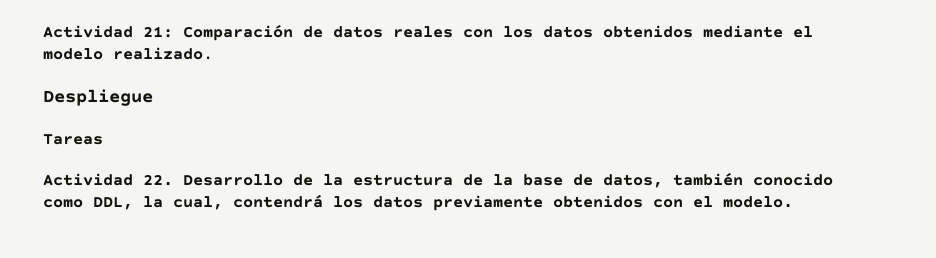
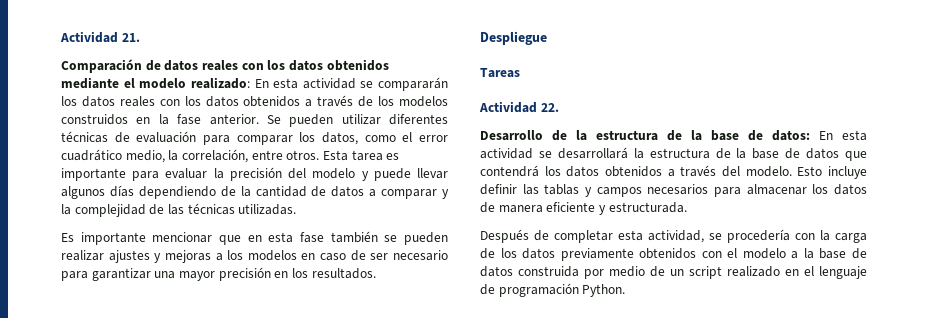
[43,25,173,38] Actividad 21: -> [60,31,140,43] Actividad 21. //
[113,47,213,60] realizado. -> [190,77,448,91] [61,95,449,107] [61,114,448,127] [61,131,448,145] [61,149,400,163] [61,167,449,181] [61,185,449,199] [61,203,297,217] [61,231,448,245] [61,250,448,263] [61,267,376,281] realizado: En esta actividad se compararán los datos reales con los datos obtenidos a través de los modelos construidos en la fase anterior. Se pueden utilizar diferentes técnicas de evaluación para comparar los datos, como el error cuadrático medio, la correlación, entre otros. Esta tarea es importante para evaluar la precisión del modelo y puede llevar algunos días dependiendo de la cantidad de datos a comparar y la complejidad de las técnicas utilizadas. // Es importante mencionar que en esta fase también se pueden realizar ajustes y mejoras a los modelos en caso de ser necesario para garantizar una mayor precisión en los resultados.
(173, 180) none -> (559, 107) //
[603,172,833,188] [43,194,793,211] datos, también conocido como DDL, la cual, contendrá los datos previamente obtenidos con el modelo. -> [772,130,867,141] [480,147,867,161] [480,165,867,179] [480,184,867,197] [480,202,687,215] [480,229,867,243] [480,248,867,261] [480,266,867,279] [480,283,626,297] datos: En esta actividad se desarrollará la estructura de la base de datos que contendrá los datos obtenidos a través del modelo. Esto incluye definir las tablas y campos necesarios para almacenar los datos de manera eficiente y estructurada. // Después de completar esta actividad, se procedería con la carga de los datos previamente obtenidos con el modelo a la base de datos construida por medio de un script realizado en el lenguaje de programación Python.

